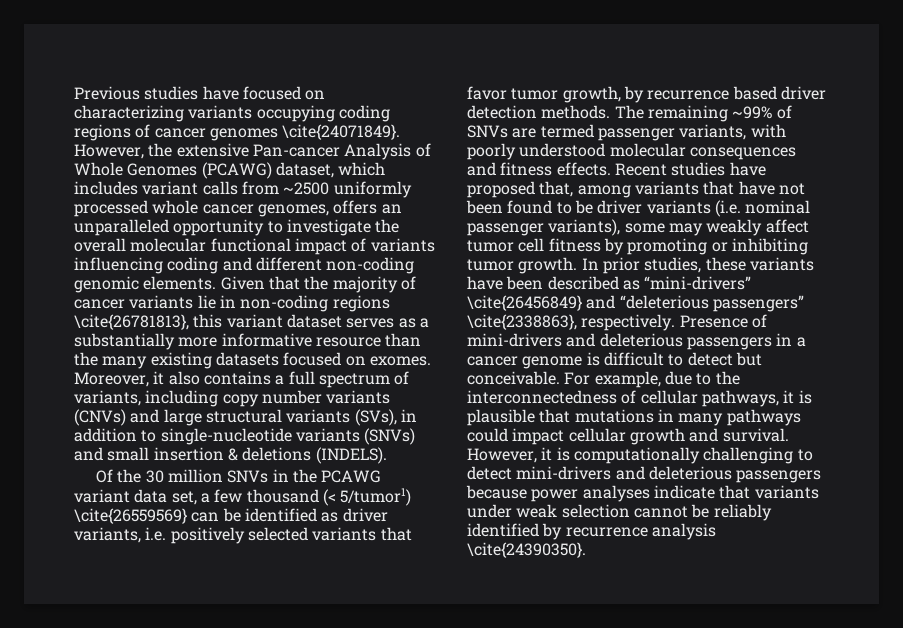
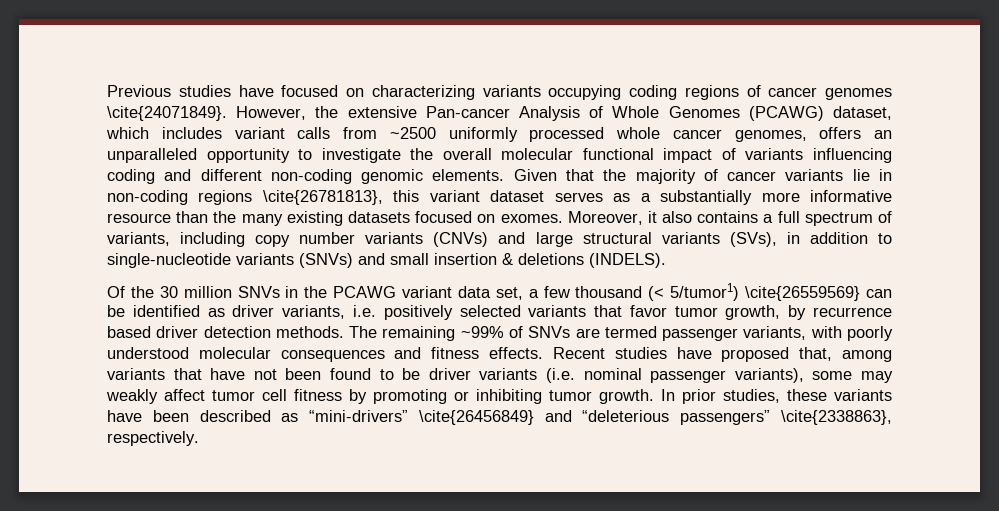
[679,314,767,328] [467,333,806,350] [467,352,762,369] [467,371,740,388] [467,390,812,407] [467,409,801,426] [467,428,789,445] [467,447,813,464] [467,466,822,483] [466,485,819,502] [467,504,772,521] [467,523,716,540] [467,542,586,558] Presence of mini-drivers and deleterious passengers in a cancer genome is difficult to detect but conceivable. For example, due to the interconnectedness of cellular pathways, it is plausible that mutations in many pathways could impact cellular growth and survival. However, it is computationally challenging to detect mini-drivers and deleterious passengers because power analyses indicate that variants under weak selection cannot be reliably identified by recurrence analysis \cite{24390350}. -> (199, 438) none

